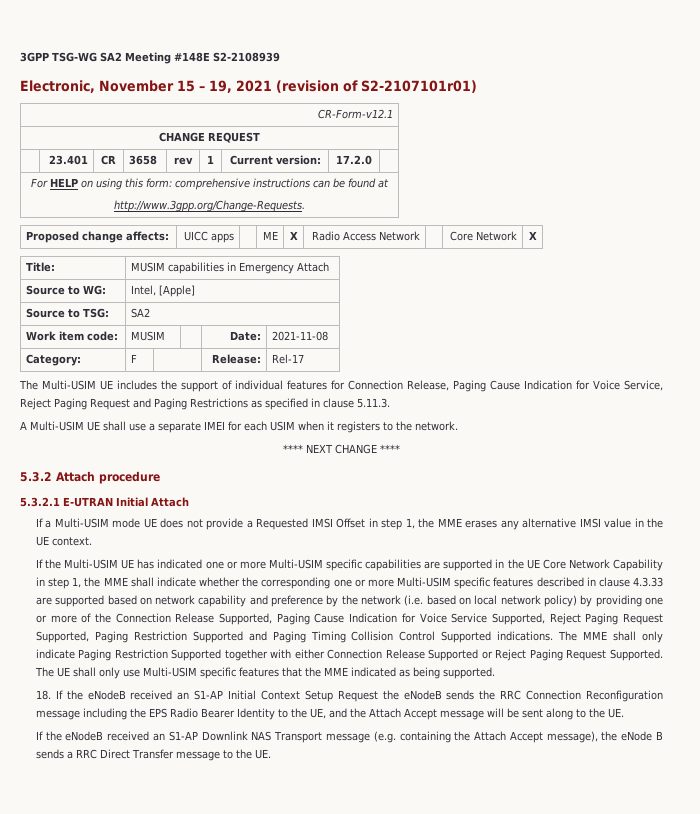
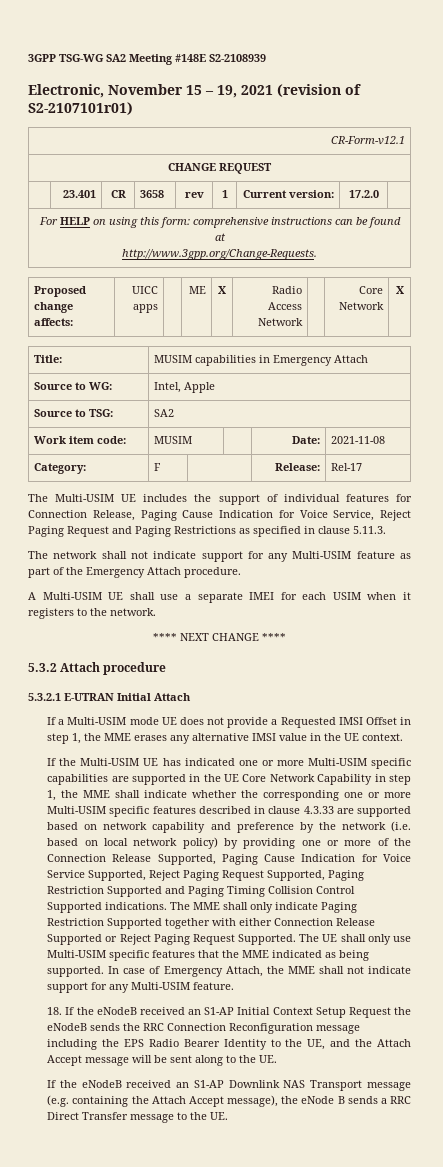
[158,285,195,297] [Apple] -> [184,382,216,393] Apple
(390, 403) none -> [28,551,412,562] [28,567,241,578] // The network shall not indicate support for any Multi-USIM feature as part of the Emergency Attach procedure.
(495, 673) none -> [108,966,412,977] [47,982,235,993] In case of Emergency Attach, the MME shall not indicate support for any Multi-USIM feature.

